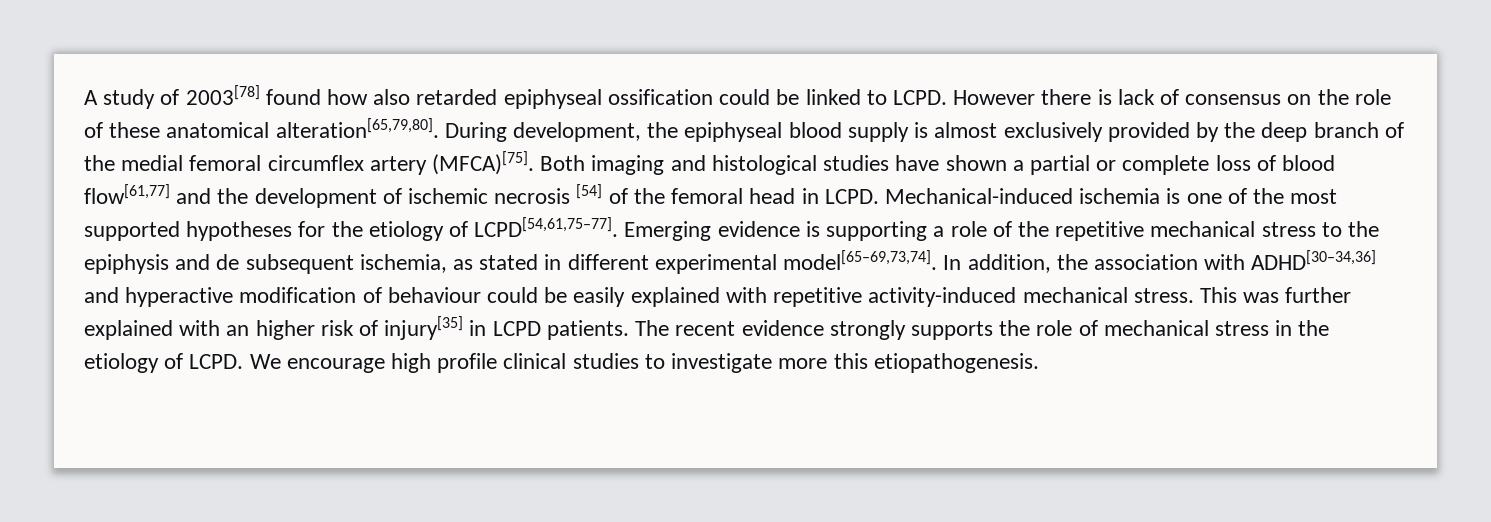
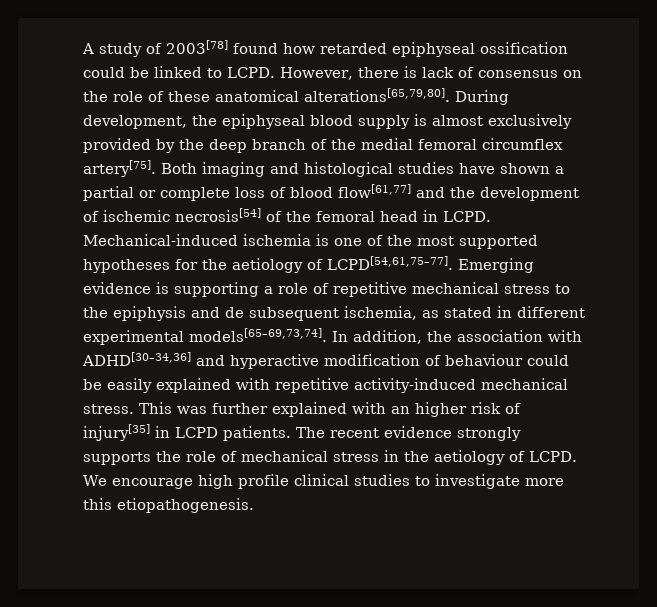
[373,89,411,105] also -> (315, 48) none
[953,90,1036,105] However -> [280,67,353,80] However,
[275,118,439,138] alteration[65,79,80]. -> [304,88,450,102] alterations[65,79,80].
[369,151,535,175] artery (MFCA)[75]. -> [83,160,156,177] artery[75].
[494,184,603,204] necrosis [54] -> [175,208,261,222] necrosis[54]
[368,221,444,241] etiology -> [232,258,303,273] aetiology
[1017,221,1049,237] the -> (329, 288) none
[783,250,938,270] model[65–69,73,74]. -> [189,328,327,342] models[65–69,73,74].
[84,353,159,373] etiology -> [434,450,505,465] aetiology

